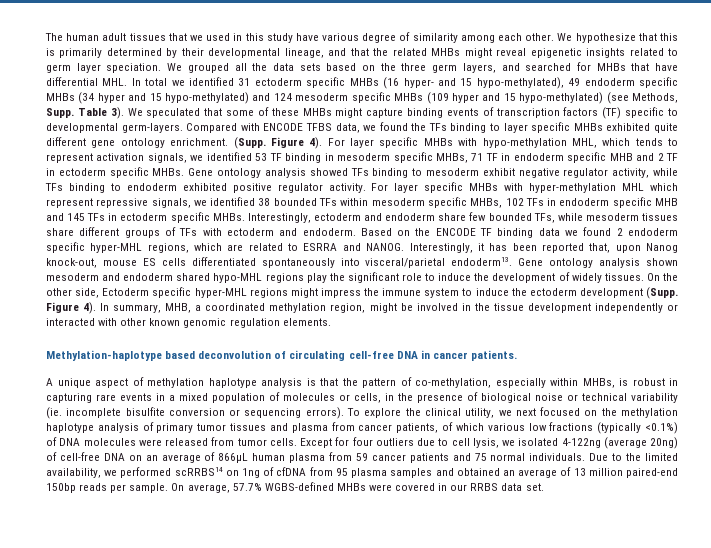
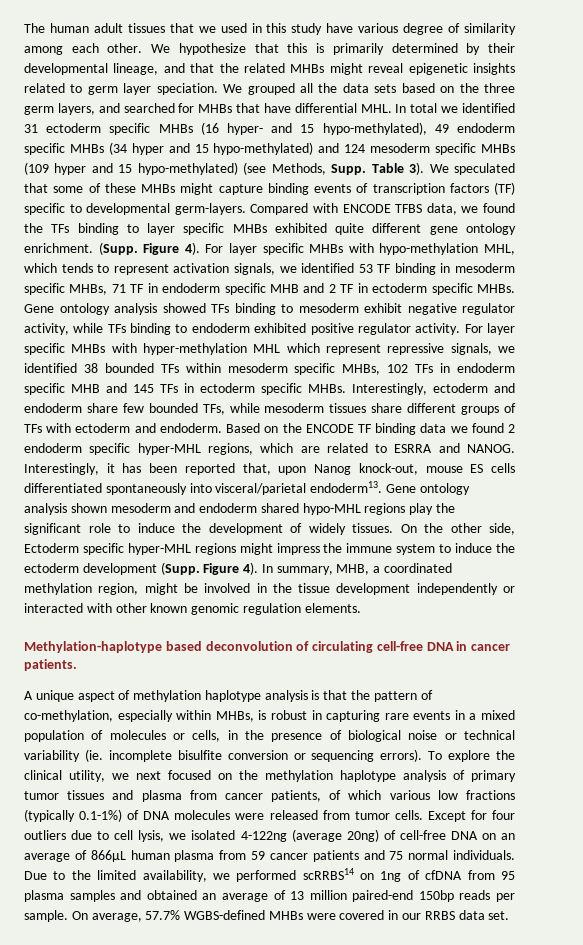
[645,422,678,434] <0.1%) -> [79,809,123,822] 0.1-1%)

